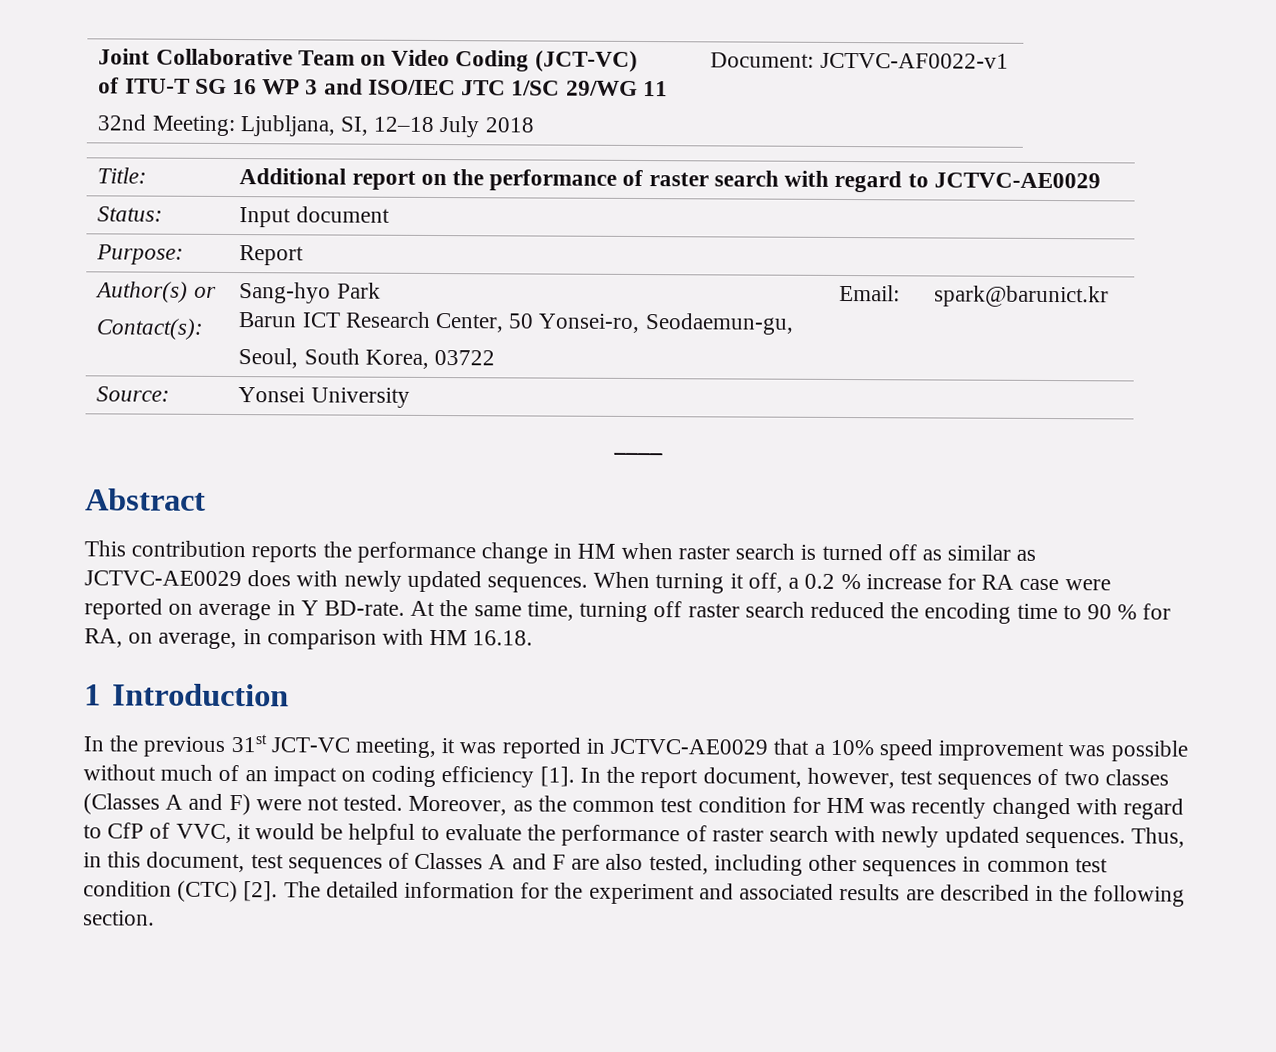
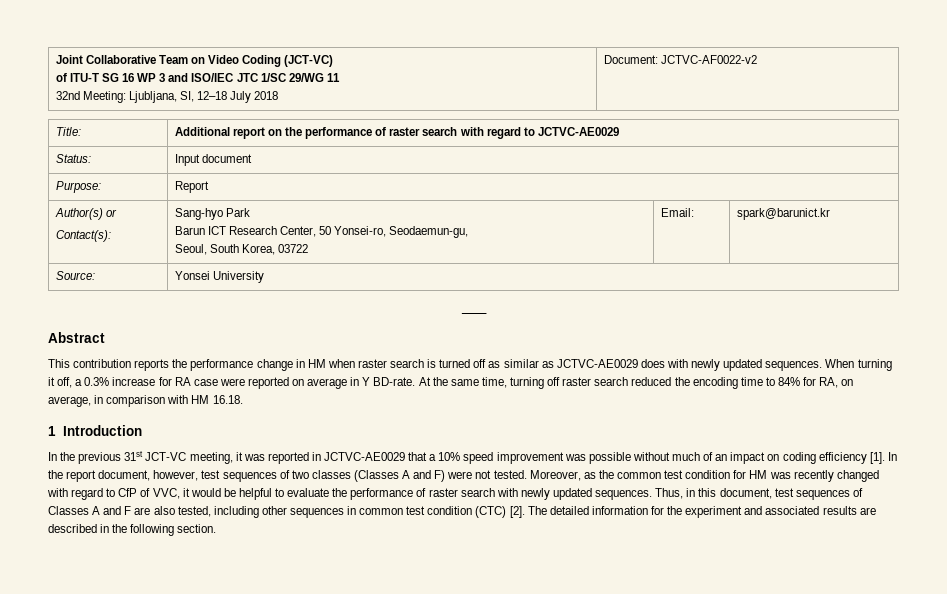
[819,52,1009,69] JCTVC-AF0022-v1 -> [660,55,757,64] JCTVC-AF0022-v2
[804,573,861,590] 0.2 % -> [84,377,110,386] 0.3%
[1086,604,1138,620] 90 % -> [777,377,800,386] 84%

